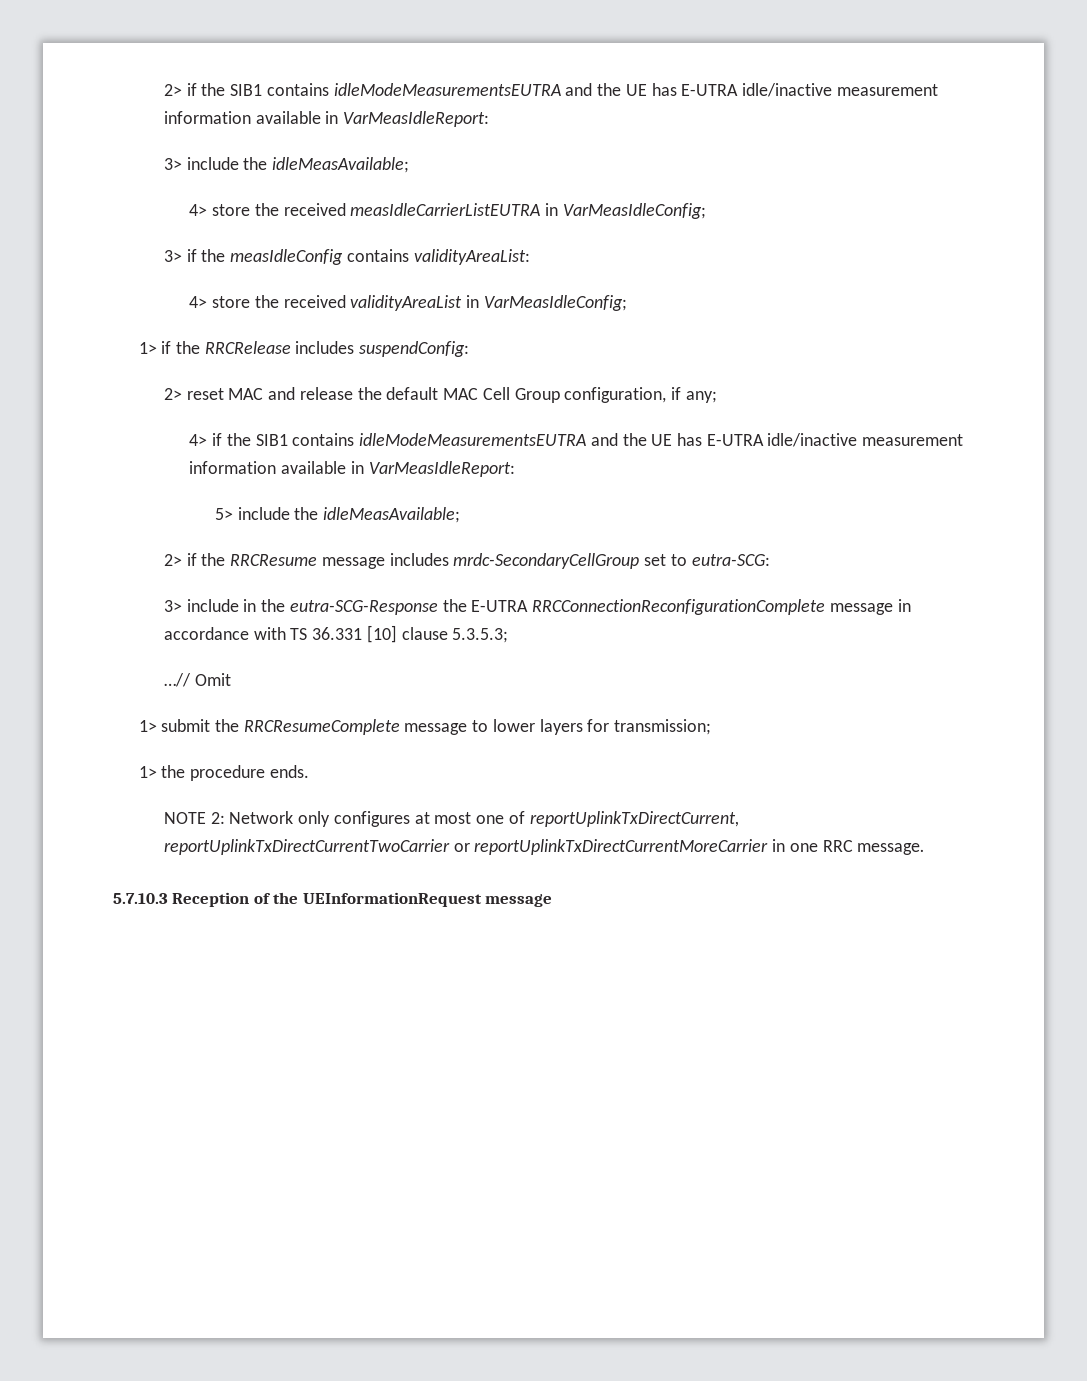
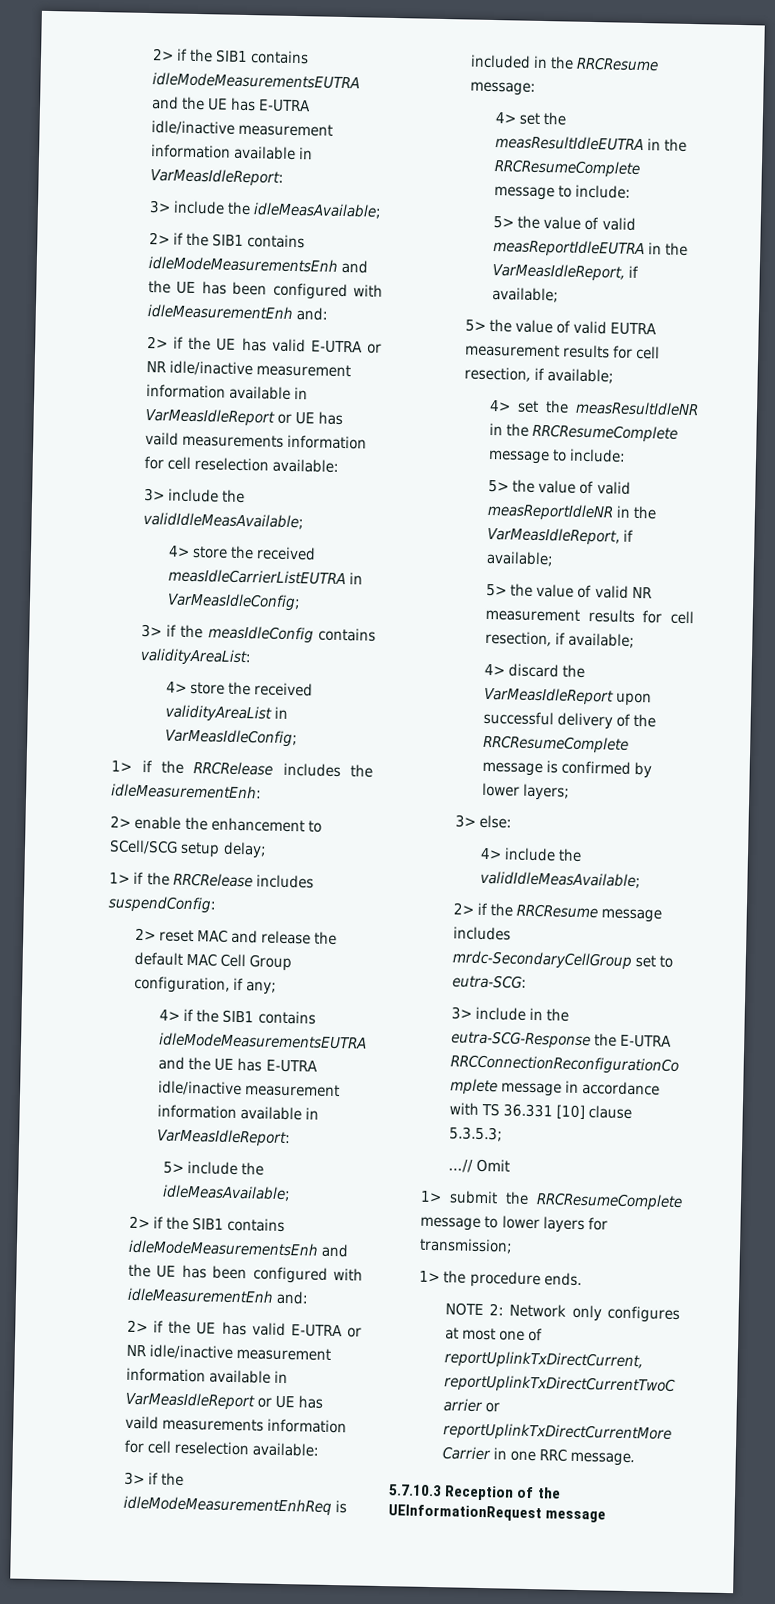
(410, 165) none -> [148,232,306,249] [147,256,368,274] [147,280,383,301] [146,304,328,321] [146,336,383,354] [145,360,351,378] [145,384,308,400] [144,408,343,427] [144,432,367,450] [143,455,340,473] [143,487,245,504] [142,511,304,530] // 2> if the SIB1 contains idleModeMeasurementsEnh and the UE has been configured with idleMeasurementEnh and: // 2> if the UE has valid E-UTRA or NR idle/inactive measurement information available in VarMeasIdleReport or UE has vaild measurements information for cell reselection available: // 3> include the validIdleMeasAvailable;
(627, 303) none -> [111,760,373,778] [111,783,263,800] [110,815,322,833] [109,839,267,859] // 1> if the RRCRelease includes the idleMeasurementEnh: // 2> enable the enhancement to SCell/SCG setup delay;
(461, 515) none -> [128,1215,286,1233] [127,1239,349,1258] [127,1263,363,1284] [126,1287,309,1305] [126,1319,363,1338] [125,1344,331,1361] [125,1367,288,1384] [124,1391,323,1411] [124,1415,347,1434] [123,1439,320,1457] [123,1471,184,1487] [122,1495,347,1517] [469,54,660,72] [469,81,536,96] [495,112,567,126] [495,135,688,152] [494,159,642,178] [494,184,632,201] [493,215,636,231] [493,239,689,259] [492,263,640,282] [492,287,560,303] [464,318,658,336] [464,343,661,360] [463,366,614,384] [489,399,699,417] [489,422,679,443] [488,448,627,465] [488,479,631,495] [487,502,658,522] [487,526,635,546] [486,550,555,567] [486,583,652,599] [485,607,694,625] [485,630,636,648] [484,663,586,678] [484,686,653,707] [483,710,657,730] [483,734,630,754] [482,760,653,779] [482,782,571,801] [454,814,512,829] [480,847,583,862] [480,870,642,889] // 2> if the SIB1 contains idleModeMeasurementsEnh and the UE has been configured with idleMeasurementEnh and: // 2> if the UE has valid E-UTRA or NR idle/inactive measurement information available in VarMeasIdleReport or UE has vaild measurements information for cell reselection available: // 3> if the idleModeMeasurementEnhReq is included in the RRCResume message: // 4> set the measResultIdleEUTRA in the RRCResumeComplete message to include: // 5> the value of valid measReportIdleEUTRA in the VarMeasIdleReport, if available; // 5> the value of valid EUTRA measurement results for cell resection, if available; // 4> set the measResultIdleNR in the RRCResumeComplete message to include: // 5> the value of valid measReportIdleNR in the VarMeasIdleReport, if available; // 5> the value of valid NR measurement results for cell resection, if available; // 4> discard the VarMeasIdleReport upon successful delivery of the RRCResumeComplete message is confirmed by lower layers; // 3> else: // 4> include the validIdleMeasAvailable;

